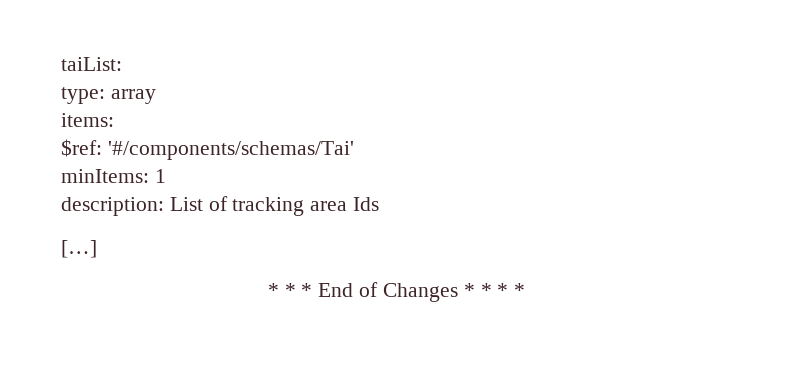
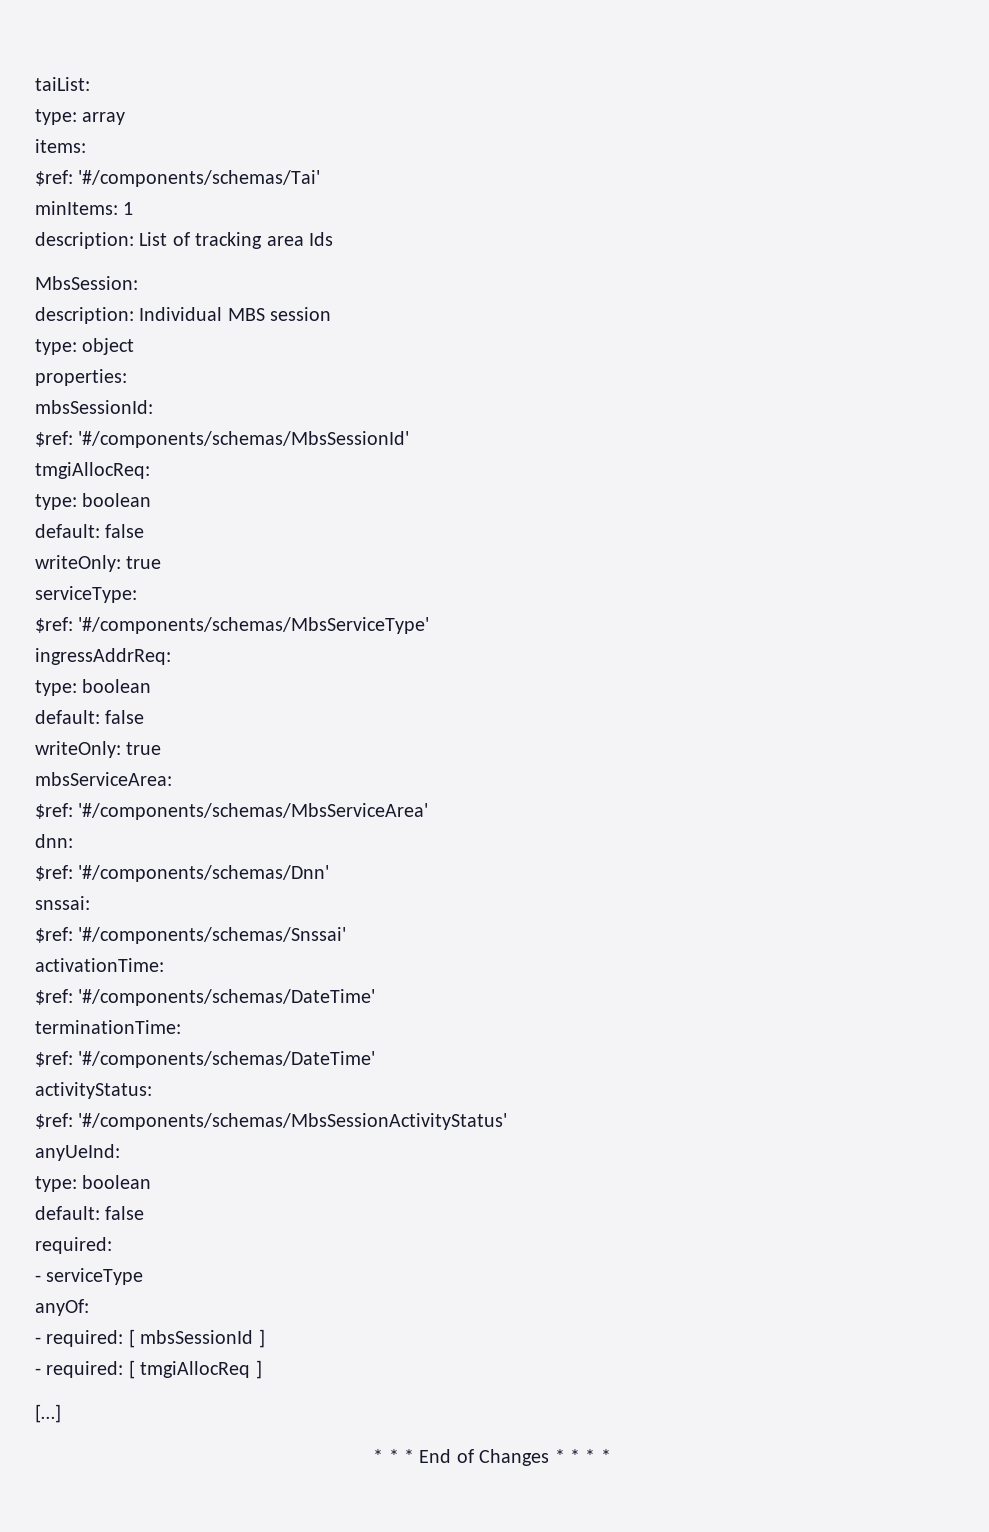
(380, 204) none -> [35,276,138,290] [35,307,332,324] [35,338,135,355] [35,369,127,386] [35,400,153,414] [35,431,410,448] [35,462,150,479] [35,493,152,510] [35,524,145,538] [35,555,162,572] [35,586,137,603] [35,617,430,634] [35,648,171,665] [35,679,152,696] [35,710,145,724] [35,741,162,758] [35,772,172,786] [35,803,429,820] [35,834,73,848] [35,865,330,882] [35,896,90,910] [35,927,347,944] [35,958,164,972] [35,989,376,1006] [35,1020,181,1034] [35,1051,376,1068] [35,1082,152,1099] [35,1113,508,1130] [35,1144,120,1161] [35,1175,152,1192] [35,1206,145,1220] [35,1237,112,1254] [35,1268,144,1285] [35,1299,89,1316] [35,1329,265,1348] [35,1360,262,1379] // MbsSession: // description: Individual MBS session // type: object // properties: // mbsSessionId: // $ref: '#/components/schemas/MbsSessionId' // tmgiAllocReq: // type: boolean // default: false // writeOnly: true // serviceType: // $ref: '#/components/schemas/MbsServiceType' // ingressAddrReq: // type: boolean // default: false // writeOnly: true // mbsServiceArea: // $ref: '#/components/schemas/MbsServiceArea' // dnn: // $ref: '#/components/schemas/Dnn' // snssai: // $ref: '#/components/schemas/Snssai' // activationTime: // $ref: '#/components/schemas/DateTime' // terminationTime: // $ref: '#/components/schemas/DateTime' // activityStatus: // $ref: '#/components/schemas/MbsSessionActivityStatus' // anyUeInd: // type: boolean // default: false // required: // - serviceType // anyOf: // - required: [ mbsSessionId ] // - required: [ tmgiAllocReq ]

